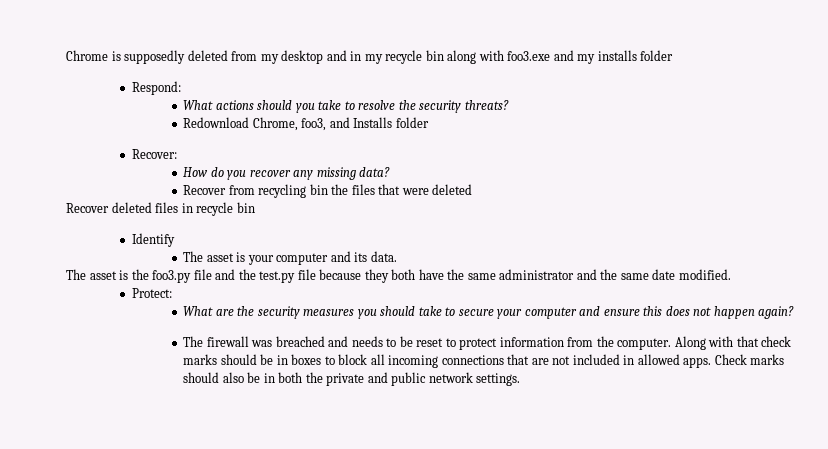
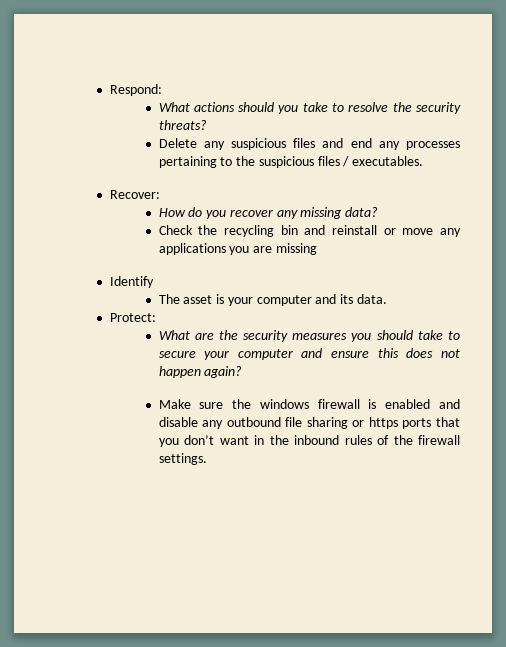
[66,50,674,64] Chrome is supposedly deleted from my desktop and in my recycle bin along with foo3.exe and my installs folder // -> (109, 90) none
[183,117,429,131] Redownload Chrome, foo3, and Installs folder -> [158,138,461,150] [158,156,424,168] Delete any suspicious files and end any processes pertaining to the suspicious files / executables.
[183,184,473,198] [66,202,255,216] Recover from recycling bin the files that were deleted // Recover deleted files in recycle bin -> [158,225,461,237] [158,243,317,255] Check the recycling bin and reinstall or move any applications you are missing
[66,269,731,283] // The asset is the foo3.py file and the test.py file because they both have the same administrator and the same date modified. -> (387, 299) none
[183,336,792,350] [183,354,785,368] [183,372,473,386] The firewall was breached and needs to be reset to protect information from the computer. Along with that check marks should be in boxes to block all incoming connections that are not included in allowed apps. Check marks should also be in both the private and public network -> [158,399,460,409] [158,417,460,429] [158,435,461,447] Make sure the windows firewall is enabled and disable any outbound file sharing or https ports that you don’t want in the inbound rules of the firewall

